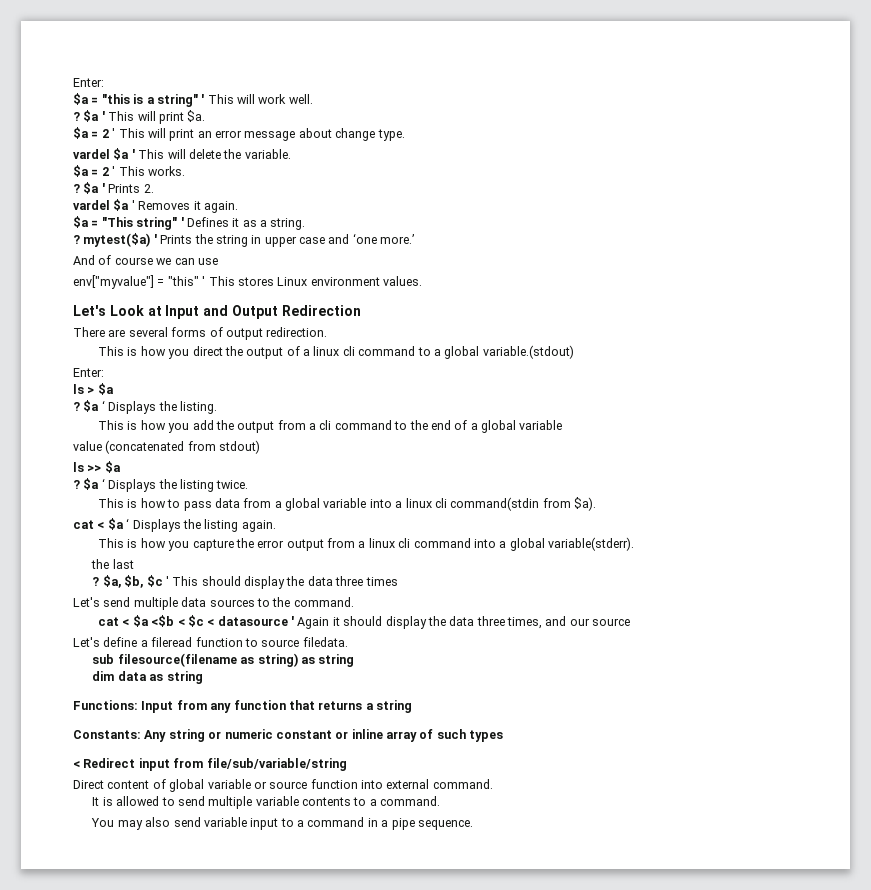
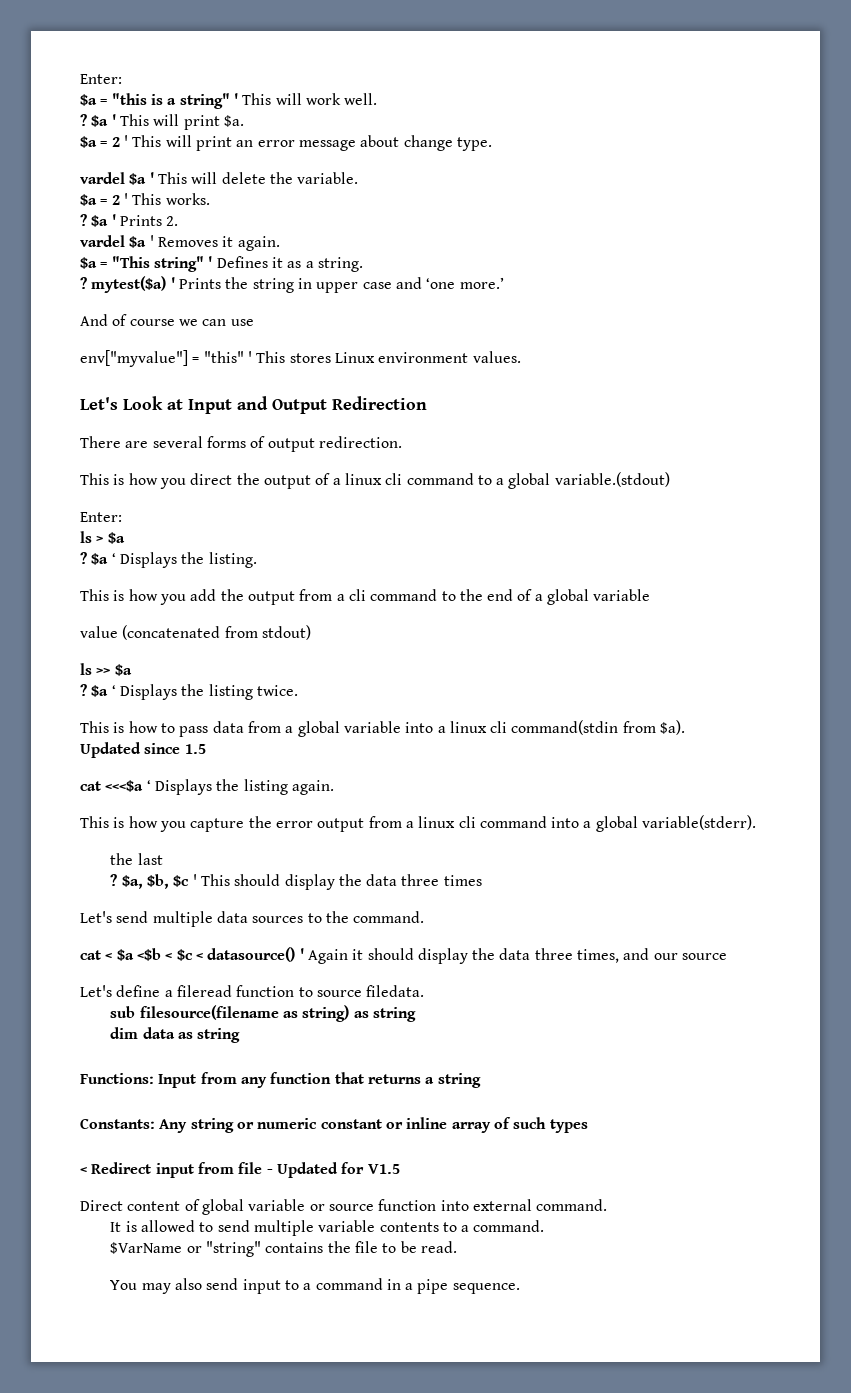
[73,518,124,530] // cat < $a -> [80,742,206,758] [80,780,144,792] // Updated since 1.5 // cat <<<$a
[217,616,288,626] datasource -> [207,947,296,962] datasource()
[206,758,347,771] file/sub/variable/string -> [238,1162,400,1178] file - Updated for V1.5
(441, 801) none -> [110,1241,457,1257] // $VarName or "string" contains the file to be read.
[203,817,247,827] variable -> (239, 1284) none

